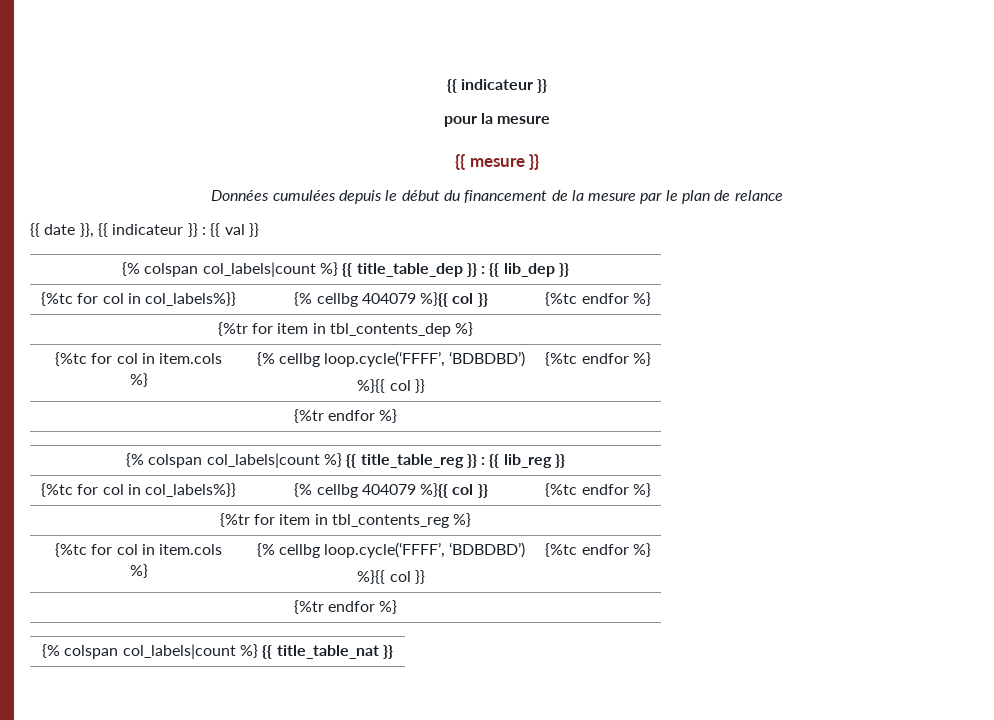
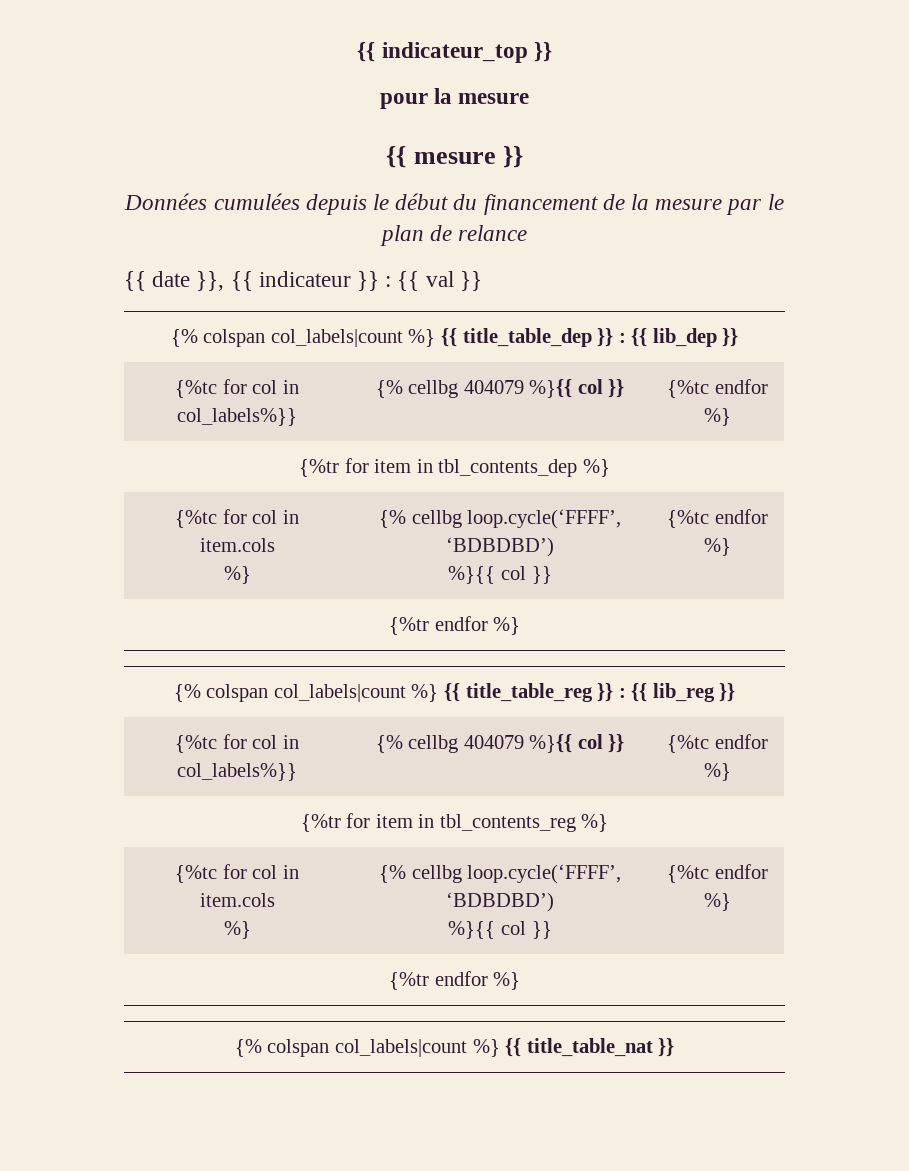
[446,79,533,93] {{ indicateur -> [357,42,528,63] {{ indicateur_top

